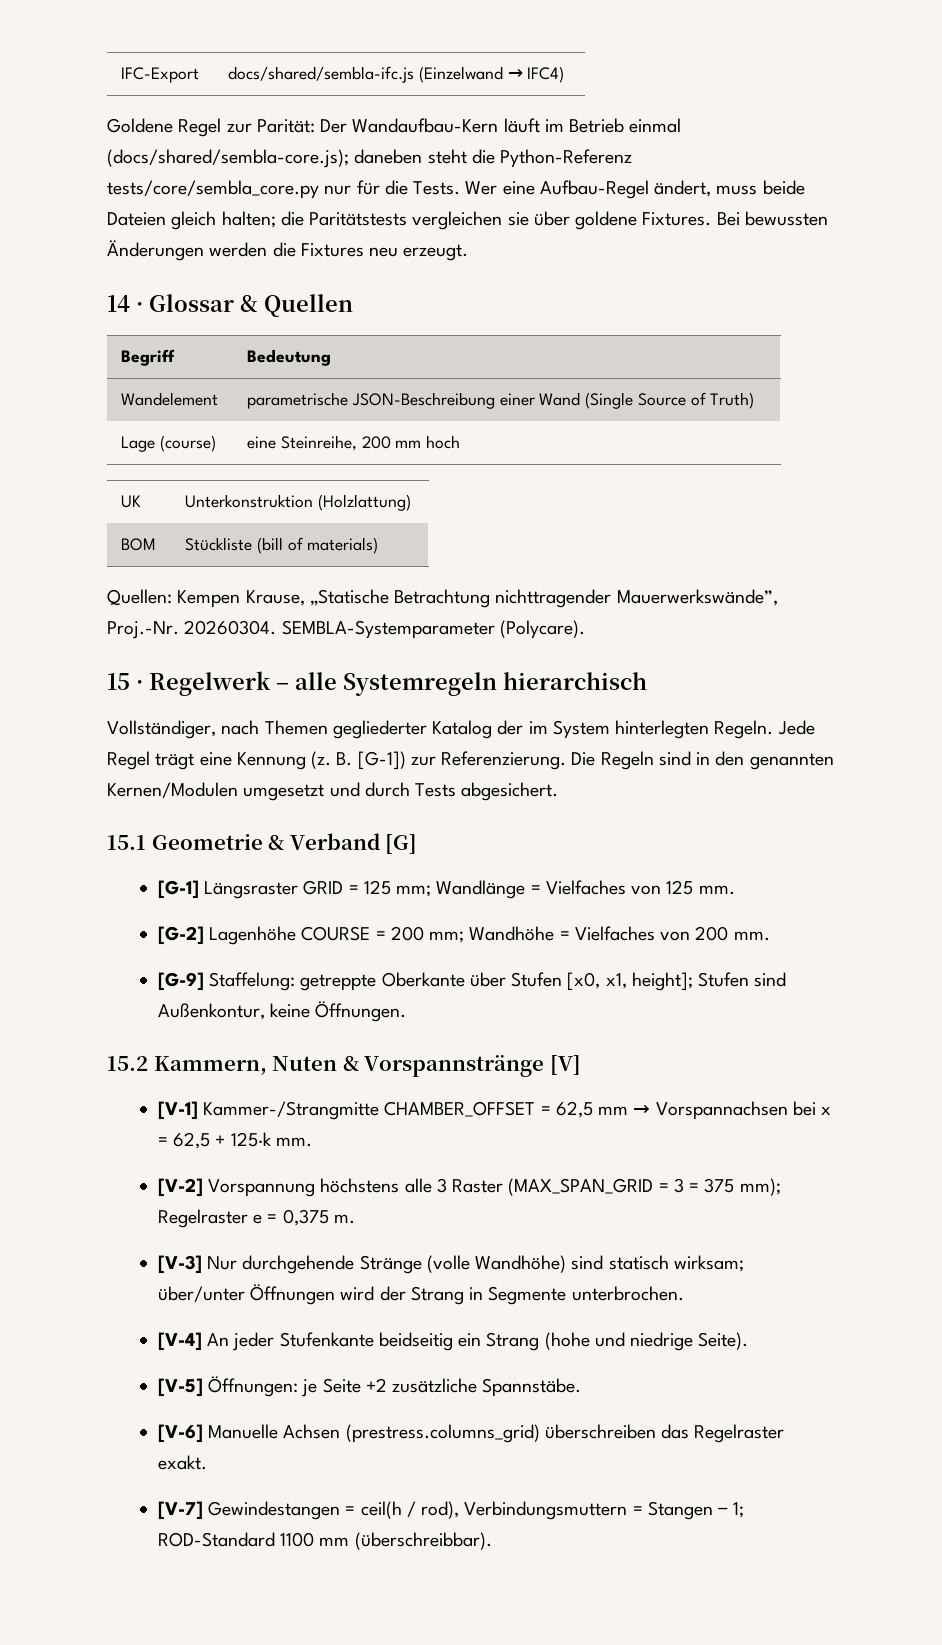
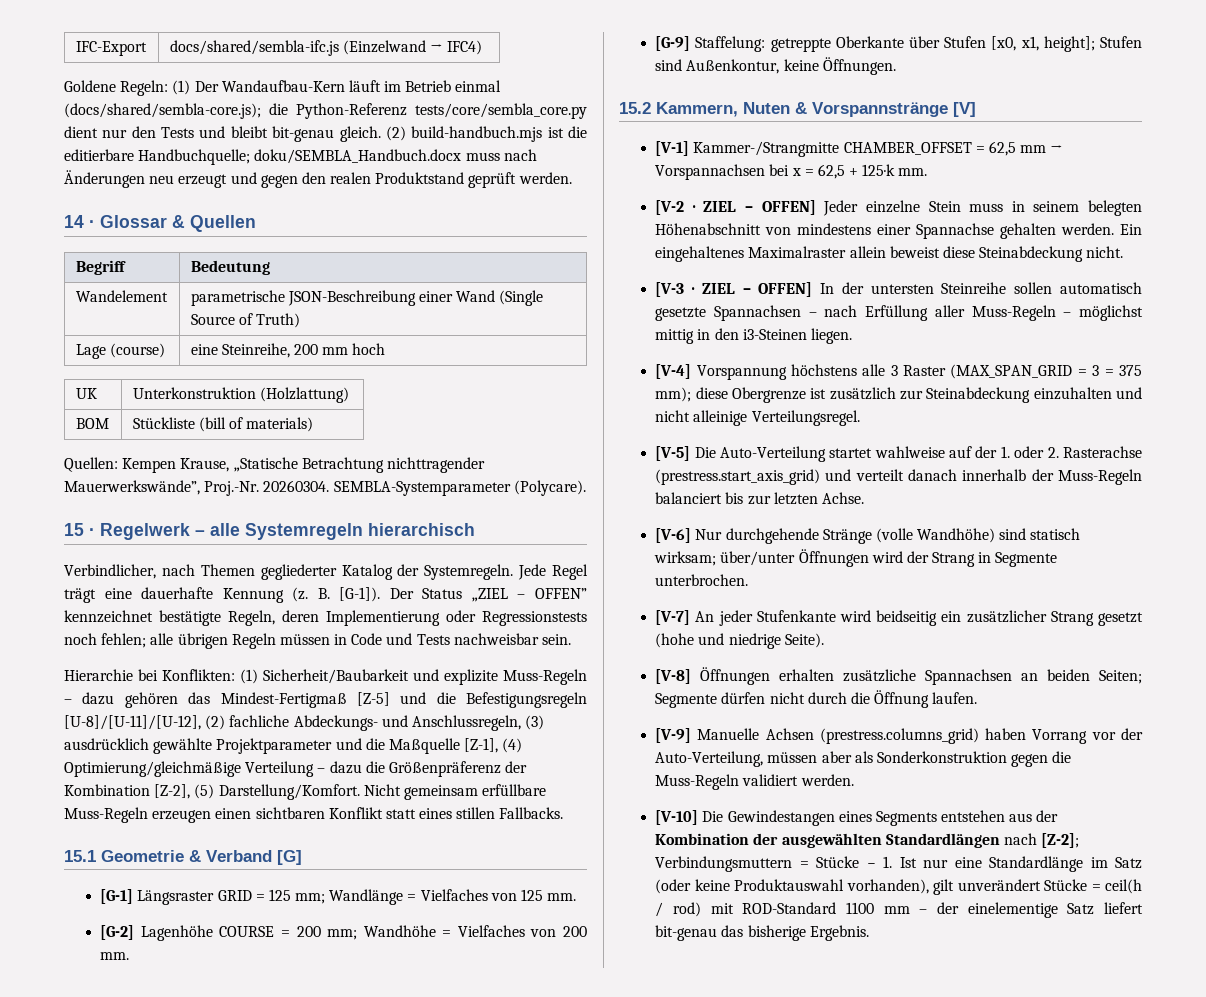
[178,118,315,137] Regel zur Parität: -> [120,80,191,96] Regeln: (1)
[354,149,467,164] daneben steht -> (261, 111) none
[324,180,805,199] [107,211,828,230] [107,240,469,261] nur für die Tests. Wer eine Aufbau-Regel ändert, muss beide Dateien gleich halten; die Paritätstests vergleichen sie über goldene Fixtures. Bei bewussten Änderungen werden die Fixtures neu erzeugt. -> [64,126,587,142] [64,149,537,165] [64,170,572,188] dient nur den Tests und bleibt bit-genau gleich. (2) build-handbuch.mjs ist die editierbare Handbuchquelle; doku/SEMBLA_Handbuch.docx muss nach Änderungen neu erzeugt und gegen den realen Produktstand geprüft werden.
[107,720,216,739] Vollständiger, -> [64,564,156,579] Verbindlicher,
[528,720,774,739] im System hinterlegten Regeln. -> [424,564,514,580] Systemregeln.
(232, 759) none -> [141,587,214,599] dauerhafte
[357,751,834,770] [107,782,559,801] [G-1]) zur Referenzierung. Die Regeln sind in den genannten Kernen/Modulen umgesetzt und durch Tests abgesichert. -> [339,587,587,602] [64,610,587,626] [64,633,572,649] [64,669,587,685] [64,692,587,708] [64,715,545,731] [64,738,523,754] [64,761,528,777] [64,784,547,800] [64,807,564,823] [G-1]). Der Status „ZIEL – OFFEN” kennzeichnet bestätigte Regeln, deren Implementierung oder Regressionstests noch fehlen; alle übrigen Regeln müssen in Code und Tests nachweisbar sein. // Hierarchie bei Konflikten: (1) Sicherheit/Baubarkeit und explizite Muss-Regeln – dazu gehören das Mindest-Fertigmaß [Z-5] und die Befestigungsregeln [U-8]/[U-11]/[U-12], (2) fachliche Abdeckungs- und Anschlussregeln, (3) ausdrücklich gewählte Projektparameter und die Maßquelle [Z-1], (4) Optimierung/gleichmäßige Verteilung – dazu die Größenpräferenz der Kombination [Z-2], (5) Darstellung/Komfort. Nicht gemeinsam erfüllbare Muss-Regeln erzeugen einen sichtbaren Konflikt statt eines stillen Fallbacks.
[157,1178,203,1197] [V-2] -> [655,200,1142,216] [655,223,1142,239] [655,246,1124,262] [655,282,1142,297] [655,305,1143,321] [655,328,852,344] [655,364,692,379] [V-2 · ZIEL – OFFEN] Jeder einzelne Stein muss in seinem belegten Höhenabschnitt von mindestens einer Spannachse gehalten werden. Ein eingehaltenes Maximalraster allein beweist diese Steinabdeckung nicht. // [V-3 · ZIEL – OFFEN] In der untersten Steinreihe sollen automatisch gesetzte Spannachsen – nach Erfüllung aller Muss-Regeln – möglichst mittig in den i3-Steinen liegen. // [V-4]
[157,1209,355,1228] [157,1255,202,1274] Regelraster e = 0,375 m. // [V-3] -> [695,387,1142,403] [655,410,860,426] [655,446,1142,462] [655,469,1142,485] [655,492,864,505] [655,528,692,543] diese Obergrenze ist zusätzlich zur Steinabdeckung einzuhalten und nicht alleinige Verteilungsregel. // [V-5] Die Auto-Verteilung startet wahlweise auf der 1. oder 2. Rasterachse (prestress.start_axis_grid) und verteilt danach innerhalb der Muss-Regeln balanciert bis zur letzten Achse. // [V-6]
[157,1332,202,1351] [V-4] -> [655,610,691,625] [V-7]
(374, 1339) none -> [839,610,871,622] wird
[486,1332,540,1351] Strang -> [966,610,1143,626] zusätzlicher Strang gesetzt
[157,1376,582,1397] [157,1424,785,1443] [157,1455,207,1470] [157,1501,745,1520] [157,1532,492,1550] [V-5] Öffnungen: je Seite +2 zusätzliche Spannstäbe. // [V-6] Manuelle Achsen (prestress.columns_grid) überschreiben das Regelraster exakt. // [V-7] Gewindestangen = ceil(h / rod), Verbindungsmuttern = Stangen − 1; ROD-Standard 1100 mm (überschreibbar). -> [655,667,1142,685] [655,690,978,708] [655,728,1143,744] [655,751,1072,767] [655,774,854,790] [655,810,1059,826] [655,833,1080,848] [655,856,1142,872] [655,879,1142,895] [655,902,1143,918] [655,925,869,941] [V-8] Öffnungen erhalten zusätzliche Spannachsen an beiden Seiten; Segmente dürfen nicht durch die Öffnung laufen. // [V-9] Manuelle Achsen (prestress.columns_grid) haben Vorrang vor der Auto-Verteilung, müssen aber als Sonderkonstruktion gegen die Muss-Regeln validiert werden. // [V-10] Die Gewindestangen eines Segments entstehen aus der Kombination der ausgewählten Standardlängen nach [Z-2]; Verbindungsmuttern = Stücke − 1. Ist nur eine Standardlänge im Satz (oder keine Produktauswahl vorhanden), gilt unverändert Stücke = ceil(h / rod) mit ROD-Standard 1100 mm – der einelementige Satz liefert bit-genau das bisherige Ergebnis.

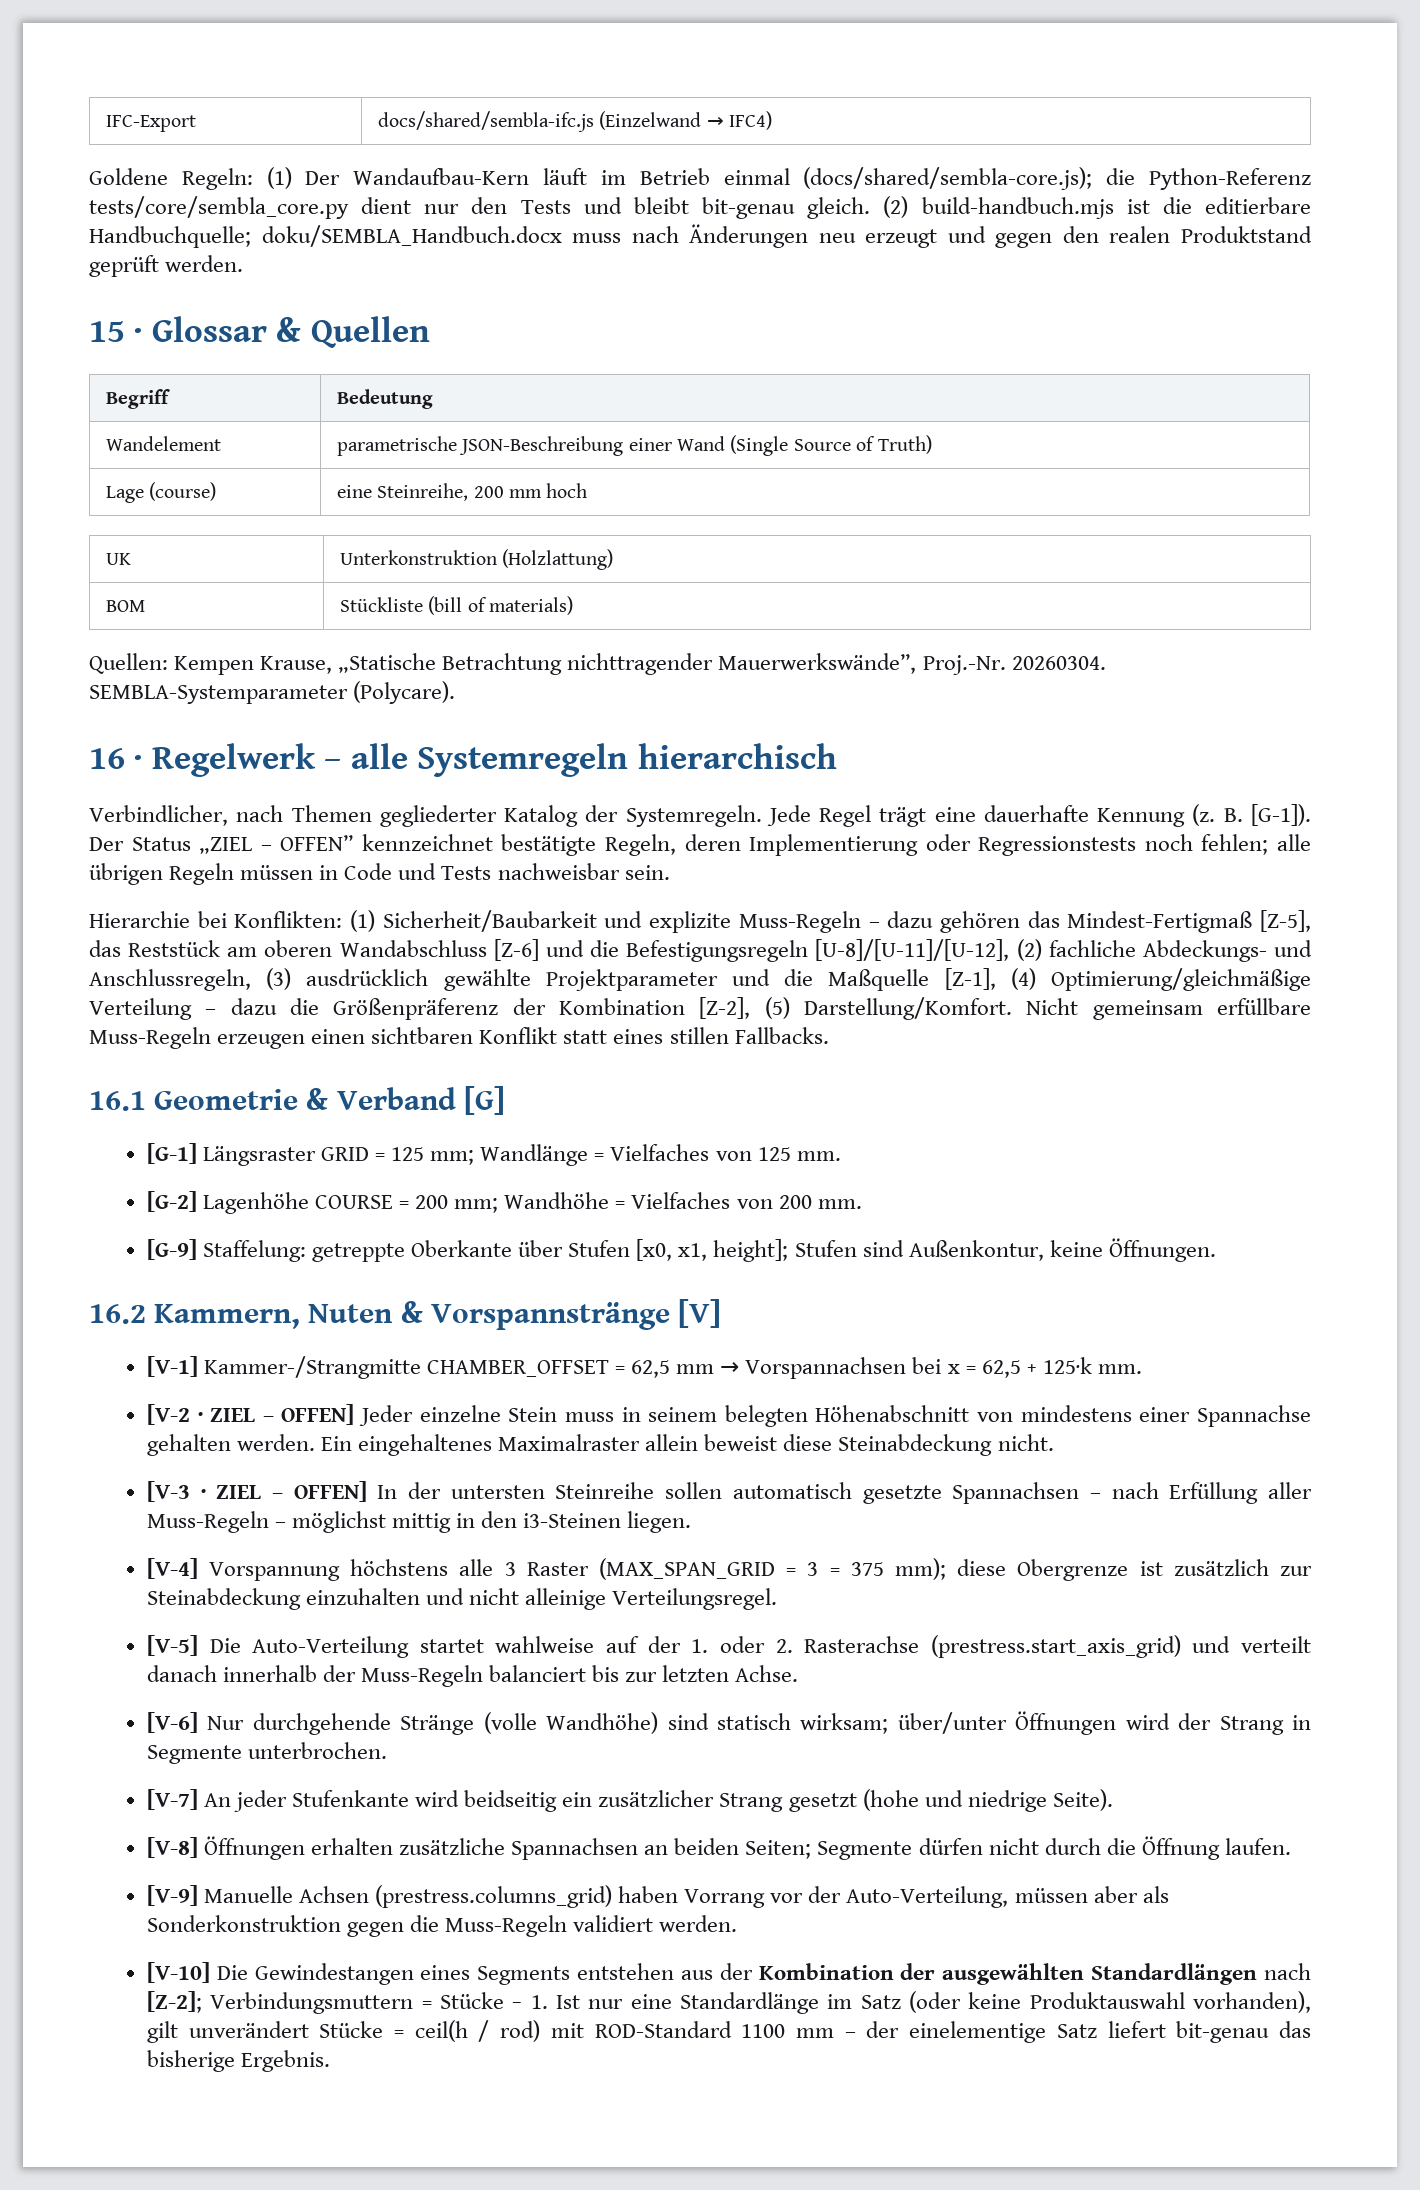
[64,215,84,228] 14 -> [89,321,125,342] 15
[64,523,84,536] 15 -> [89,748,125,769] 16
[356,692,390,706] [Z-5] -> [1260,910,1312,932] [89,939,539,961] [Z-5], das Reststück am oberen Wandabschluss [Z-6]
[64,850,96,862] 15.1 -> [89,1091,146,1111] 16.1
[619,102,651,114] 15.2 -> [89,1304,146,1324] 16.2

